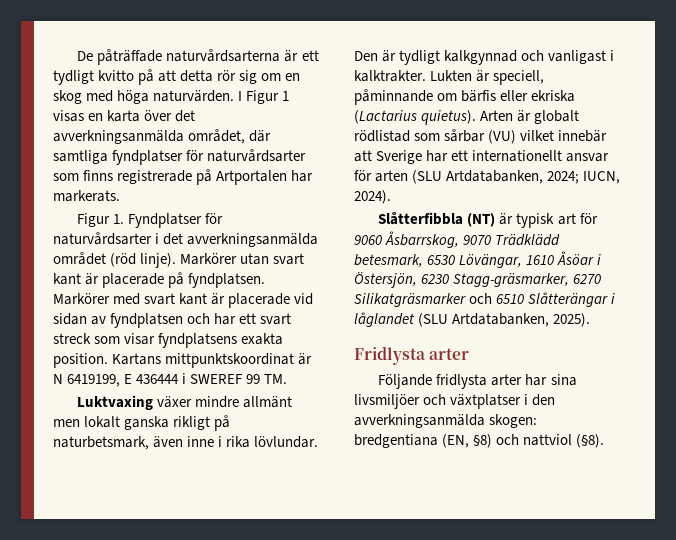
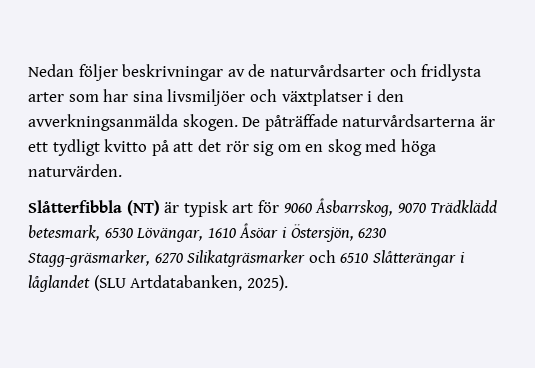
(77, 56) none -> [28,64,482,81] [28,89,404,106] [28,114,238,131] Nedan följer beskrivningar av de naturvårdsarter och fridlysta arter som har sina livsmiljöer och växtplatser i den avverkningsanmälda skogen.
[180,70,214,82] detta -> [197,139,221,152] det
[238,90,290,104] [53,110,196,122] [53,129,272,144] [53,149,307,165] [53,169,314,185] [53,190,120,202] [77,213,224,228] [53,232,319,247] [53,252,305,268] [53,272,266,288] [53,293,314,308] [53,313,292,328] [53,333,284,348] [53,353,313,368] [53,373,288,387] [77,395,293,410] [53,415,231,431] [53,436,319,450] [354,50,615,65] [354,70,545,85] [354,89,576,105] [354,110,580,125] [354,129,608,144] [354,150,610,164] [354,170,621,184] [354,190,391,204] I Figur 1 visas en karta över det avverkningsanmälda området, där samtliga fyndplatser för naturvårdsarter som finns registrerade på Artportalen har markerats. // Figur 1. Fyndplatser för naturvårdsarter i det avverkningsanmälda området (röd linje). Markörer utan svart kant är placerade på fyndplatsen. Markörer med svart kant är placerade vid sidan av fyndplatsen och har ett svart streck som visar fyndplatsens exakta position. Kartans mittpunktskoordinat är N 6419199, E 436444 i SWEREF 99 TM. // Luktvaxing växer mindre allmänt men lokalt ganska rikligt på naturbetsmark, även inne i rika lövlundar. Den är tydligt kalkgynnad och vanligast i kalktrakter. Lukten är speciell, påminnande om bärfis eller ekriska (Lactarius quietus). Arten är globalt rödlistad som sårbar (VU) vilket innebär att Sverige har ett internationellt ansvar för arten (SLU Artdatabanken, 2024; IUCN, 2024). -> (122, 170) none
[354,346,470,365] [378,374,577,389] [354,394,556,409] [354,414,538,428] [354,434,605,448] // Fridlysta arter // Följande fridlysta arter har sina livsmiljöer och växtplatser i den avverkningsanmälda skogen: bredgentiana (EN, §8) och nattviol (§8). -> (288, 283) none

